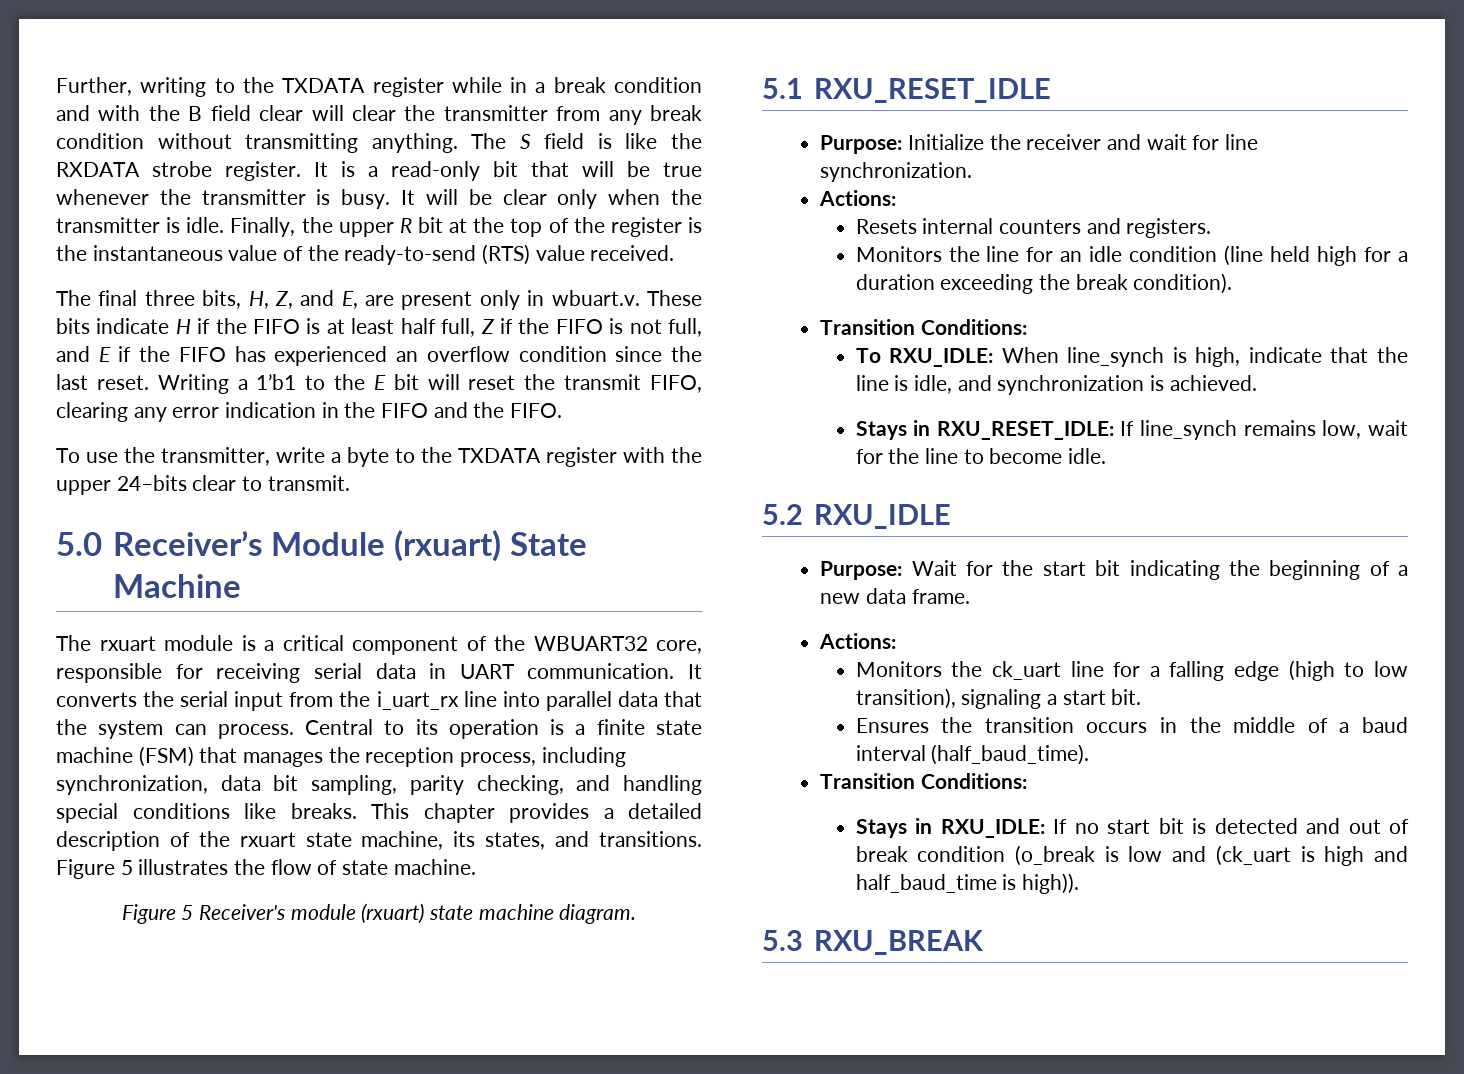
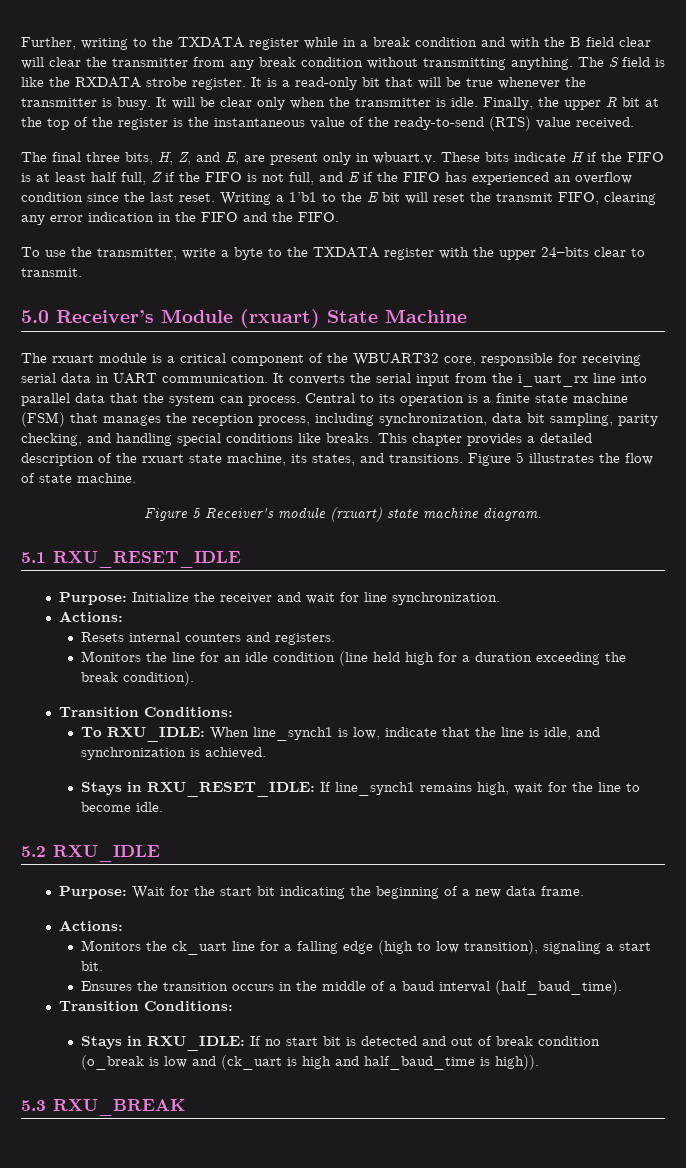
[1067,347,1241,367] line_synch is high, -> [253,727,381,741] line_synch1 is low,
[1140,420,1362,440] line_synch remains low, -> [335,782,510,796] line_synch1 remains high,

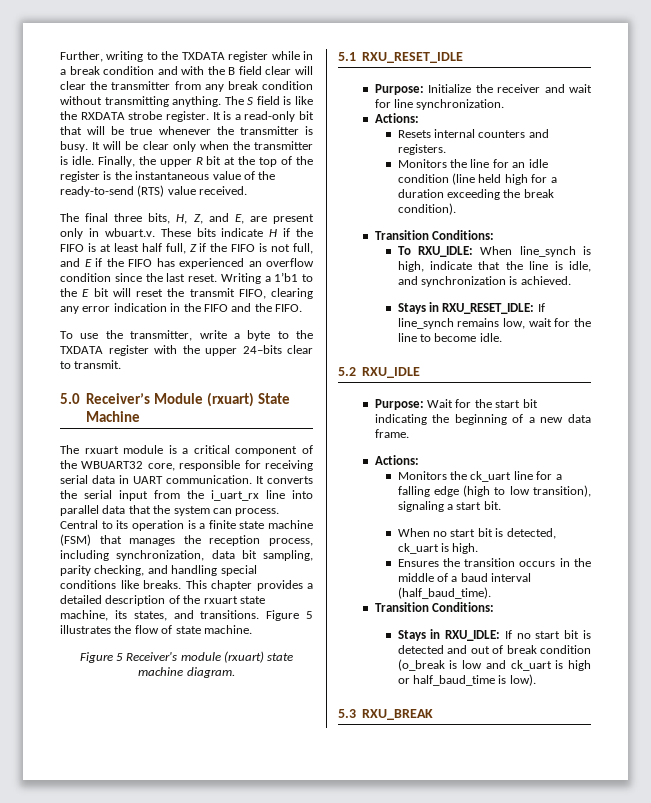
[253,727,381,741] line_synch1 is low, -> [519,246,591,257] [397,261,424,272] line_synch is high,
[335,782,510,796] line_synch1 remains high, -> [397,318,525,329] line_synch remains low,
(104, 966) none -> [397,528,556,539] [397,543,479,554] // When no start bit is detected, ck_uart is high.
[221,1055,283,1070] (ck_uart -> [510,660,552,671] ck_uart
[335,1056,360,1066] and -> [397,678,410,684] or
[495,1055,540,1070] high)). -> [509,674,536,686] low).

